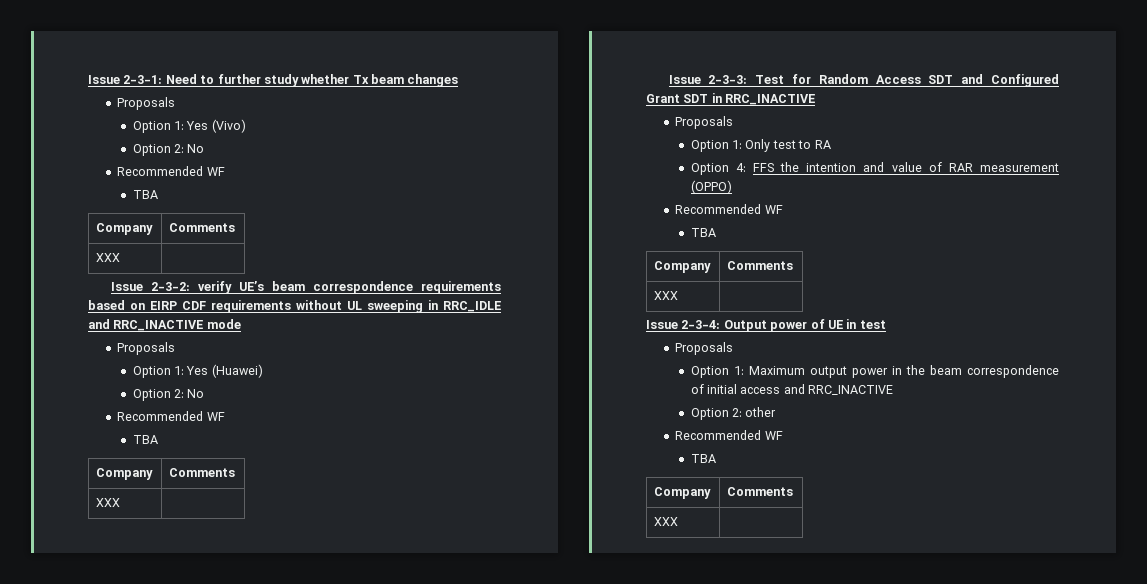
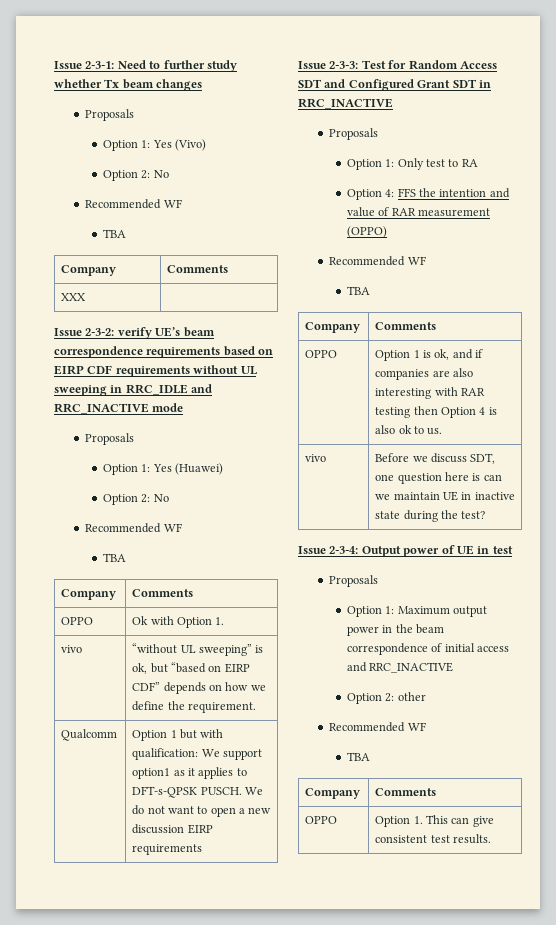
[96,498,121,507] XXX | -> [61,617,94,625] [132,616,225,628] [61,645,83,653] [132,643,264,656] [132,662,250,674] [132,682,266,694] [132,701,256,713] [61,729,118,741] [132,729,224,741] [132,748,262,760] [132,767,247,779] [132,786,263,798] [132,805,272,817] [132,824,213,834] [132,844,203,855] OPPO | Ok with Option 1. // vivo | “without UL sweeping” is ok, but “based on EIRP CDF” depends on how we define the requirement. // Qualcomm | Option 1 but with qualification: We support option1 as it applies to DFT-s-QPSK PUSCH. We do not want to open a new discussion EIRP requirements
[654,291,679,300] XXX | -> [305,350,338,358] [375,349,484,361] [375,368,473,380] [375,387,485,399] [375,406,497,418] [375,425,443,435] [305,454,327,462] [375,453,496,464] [375,472,502,484] [375,491,515,501] [375,510,486,522] OPPO | Option 1 is ok, and if companies are also interesting with RAR testing then Option 4 is also ok to us. // vivo | Before we discuss SDT, one question here is can we maintain UE in inactive state during the test?
[654,517,679,526] XXX | -> [305,816,338,824] [375,815,494,827] [375,834,491,844] OPPO | Option 1. This can give consistent test results.

